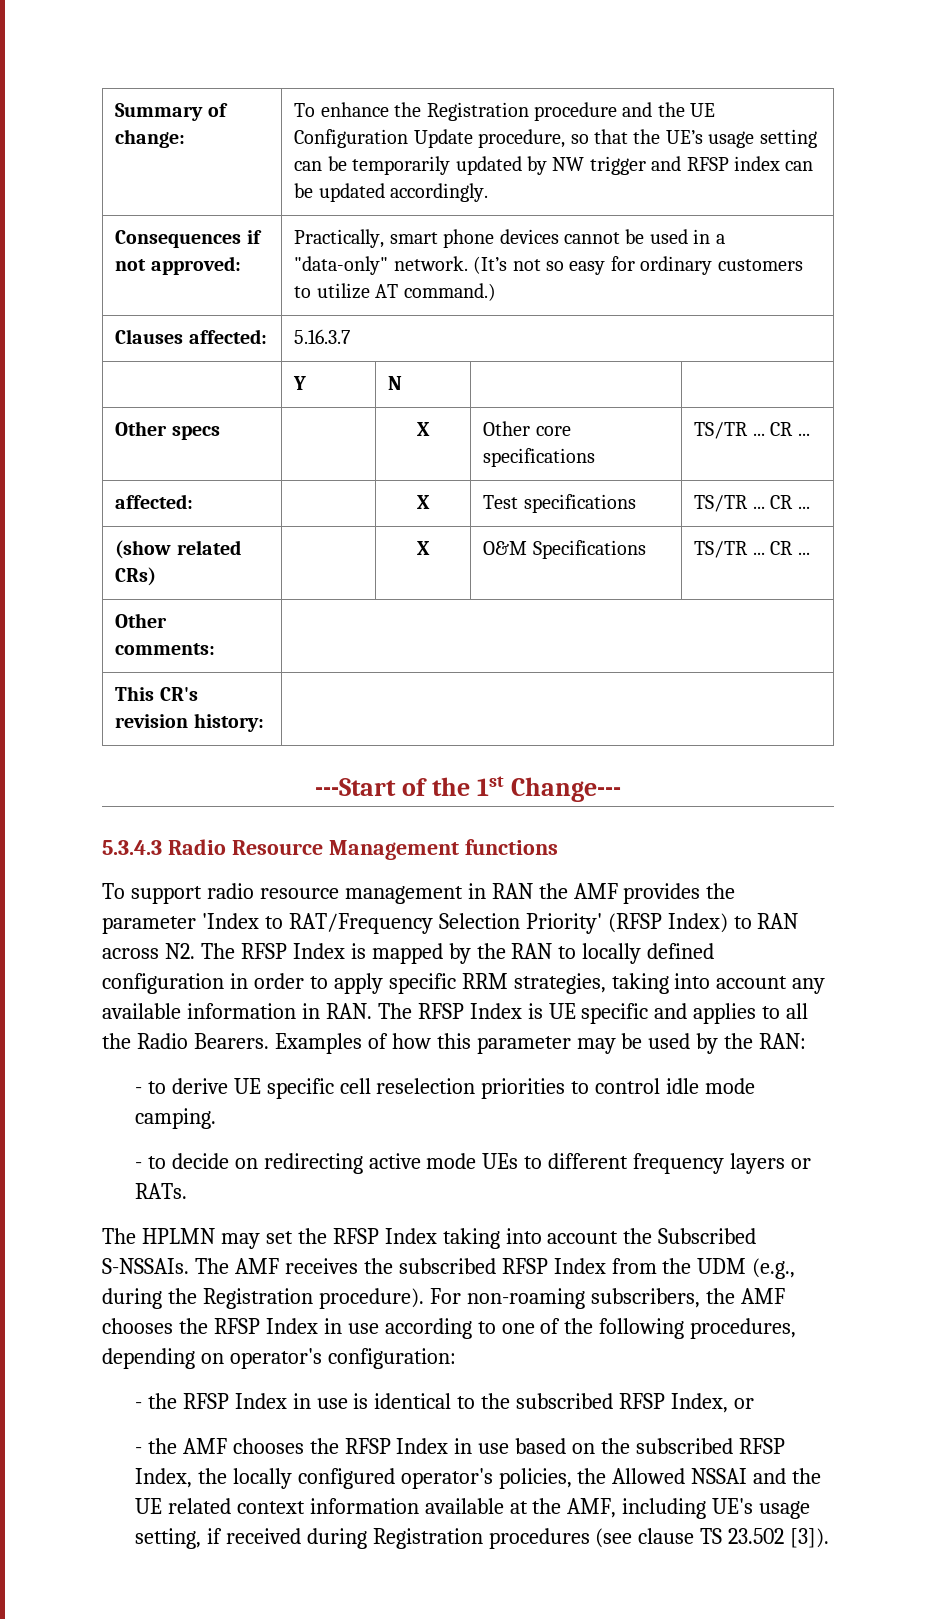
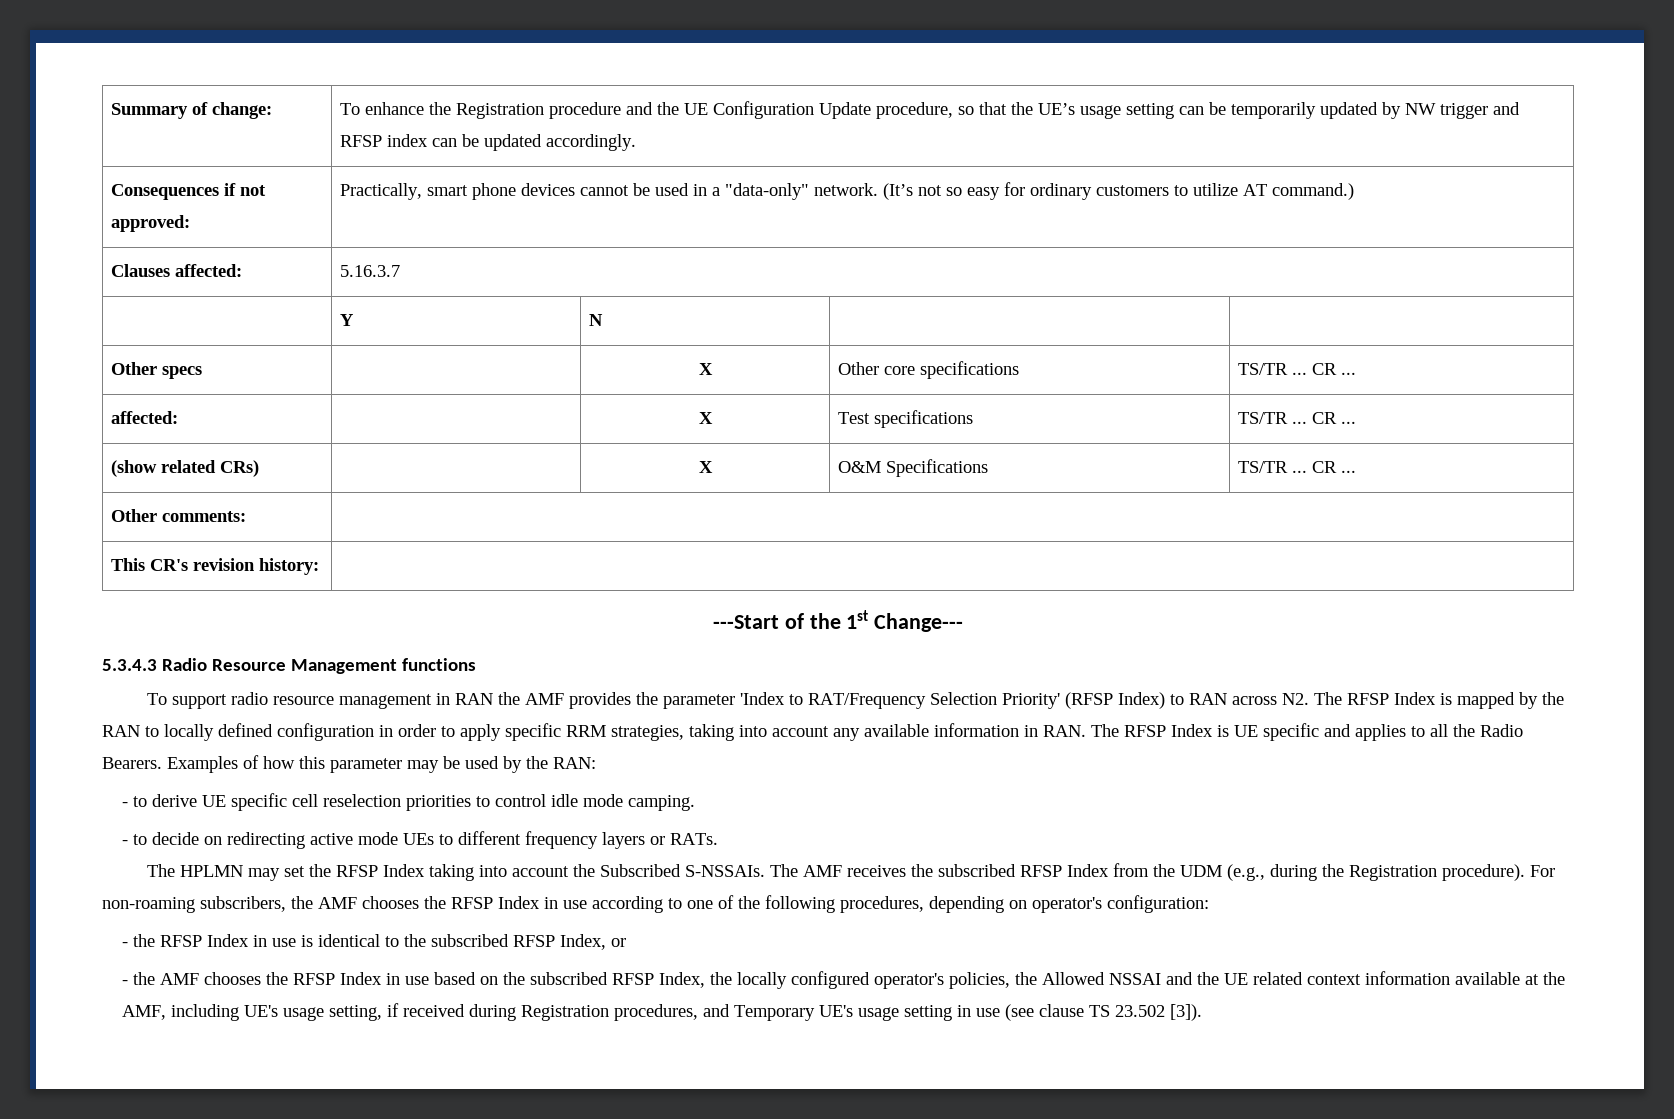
[488,1528,590,1549] procedures -> [614,1004,1001,1021] procedures, and Temporary UE's usage setting in use

